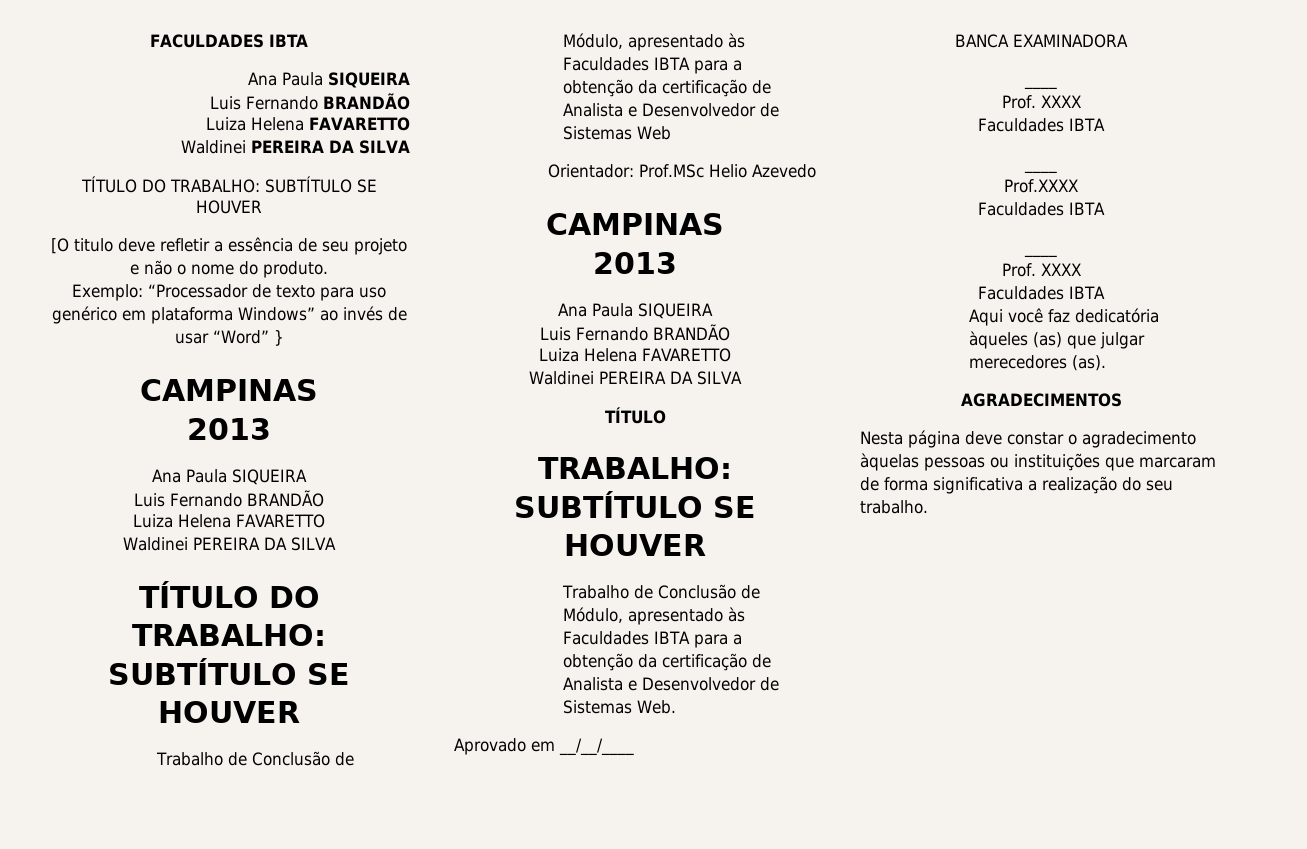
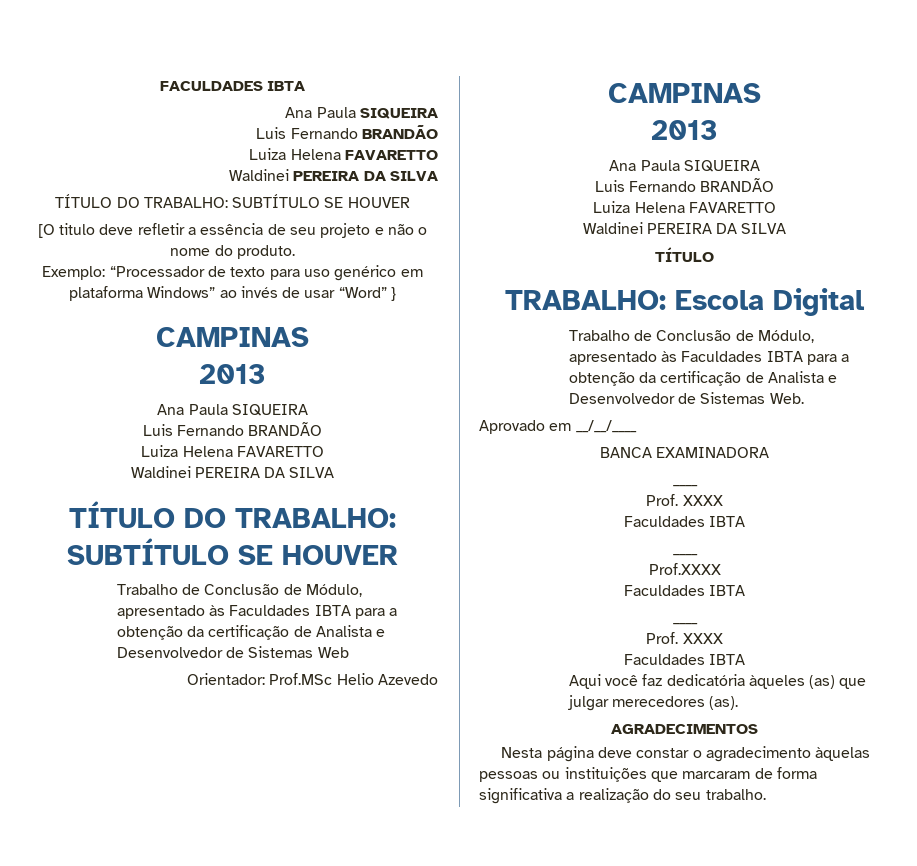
[514,491,756,518] [564,534,706,556] SUBTÍTULO SE HOUVER -> [675,288,865,316] Escola Digital

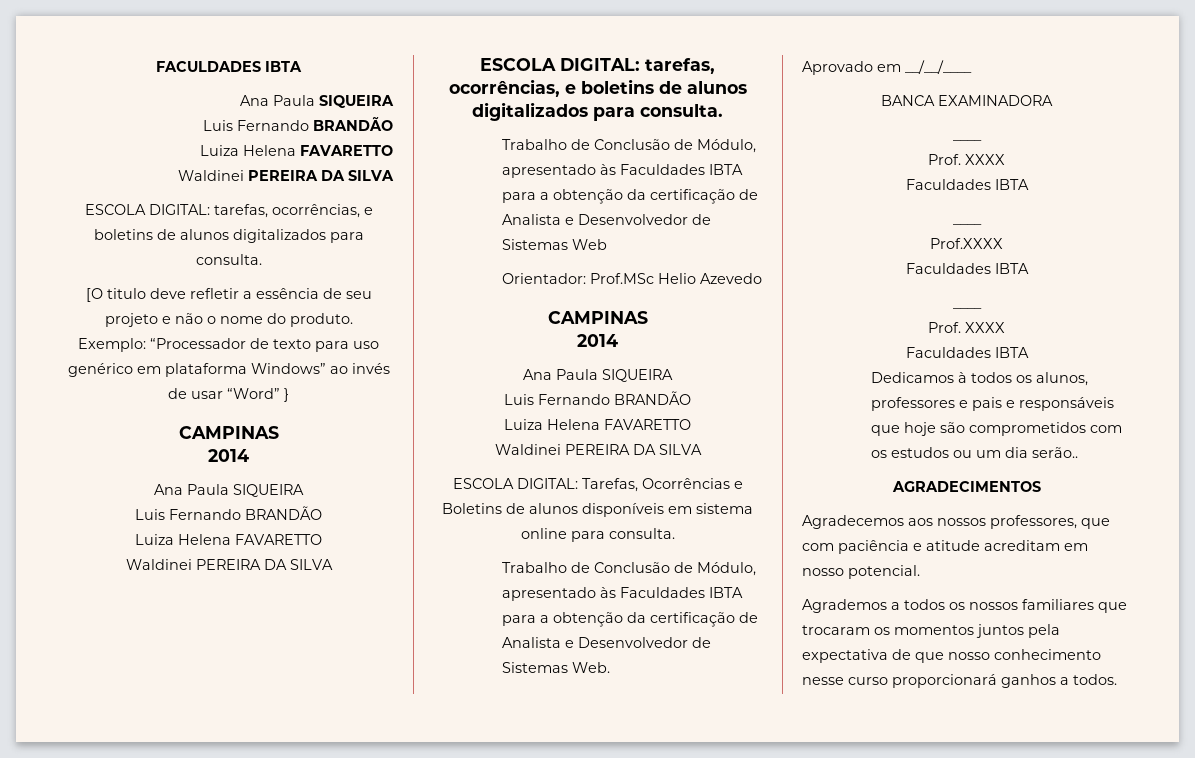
[55,194,410,208] TÍTULO DO TRABALHO: SUBTÍTULO SE HOUVER -> [84,204,373,218] [93,229,364,243] [195,254,262,265] ESCOLA DIGITAL: tarefas, ocorrências, e boletins de alunos digitalizados para consulta.
[199,364,266,384] 2013 -> [208,449,249,462] 2014
[69,501,396,528] [67,538,398,565] TÍTULO DO TRABALHO: SUBTÍTULO SE HOUVER -> [480,58,715,74] [448,79,747,97] [472,102,723,121] ESCOLA DIGITAL: tarefas, ocorrências, e boletins de alunos digitalizados para consulta.
[651,120,718,140] 2013 -> [577,334,618,347] 2014
[655,247,714,262] [505,288,865,316] TÍTULO // TRABALHO: Escola Digital -> [452,478,743,492] [442,503,753,517] [520,528,675,542] ESCOLA DIGITAL: Tarefas, Ocorrências e Boletins de alunos disponíveis em sistema online para consulta.
[568,674,867,689] [567,695,739,711] [611,724,758,734] [501,746,871,762] [479,767,817,782] [479,788,766,804] Aqui você faz dedicatória àqueles (as) que julgar merecedores (as). // AGRADECIMENTOS // Nesta página deve constar o agradecimento àquelas pessoas ou instituições que marcaram de forma significativa a realização do seu trabalho. -> [871,372,1089,386] [871,397,1115,411] [871,422,1123,436] [871,447,1079,458] [891,481,1041,492] [802,515,1110,529] [802,540,1088,554] [802,565,920,579] [802,599,1127,613] [802,624,1060,638] [802,649,1101,663] [802,674,1117,688] Dedicamos à todos os alunos, professores e pais e responsáveis que hoje são comprometidos com os estudos ou um dia serão.. // AGRADECIMENTOS // Agradecemos aos nossos professores, que com paciência e atitude acreditam em nosso potencial. // Agrademos a todos os nossos familiares que trocaram os momentos juntos pela expectativa de que nosso conhecimento nesse curso proporcionará ganhos a todos.

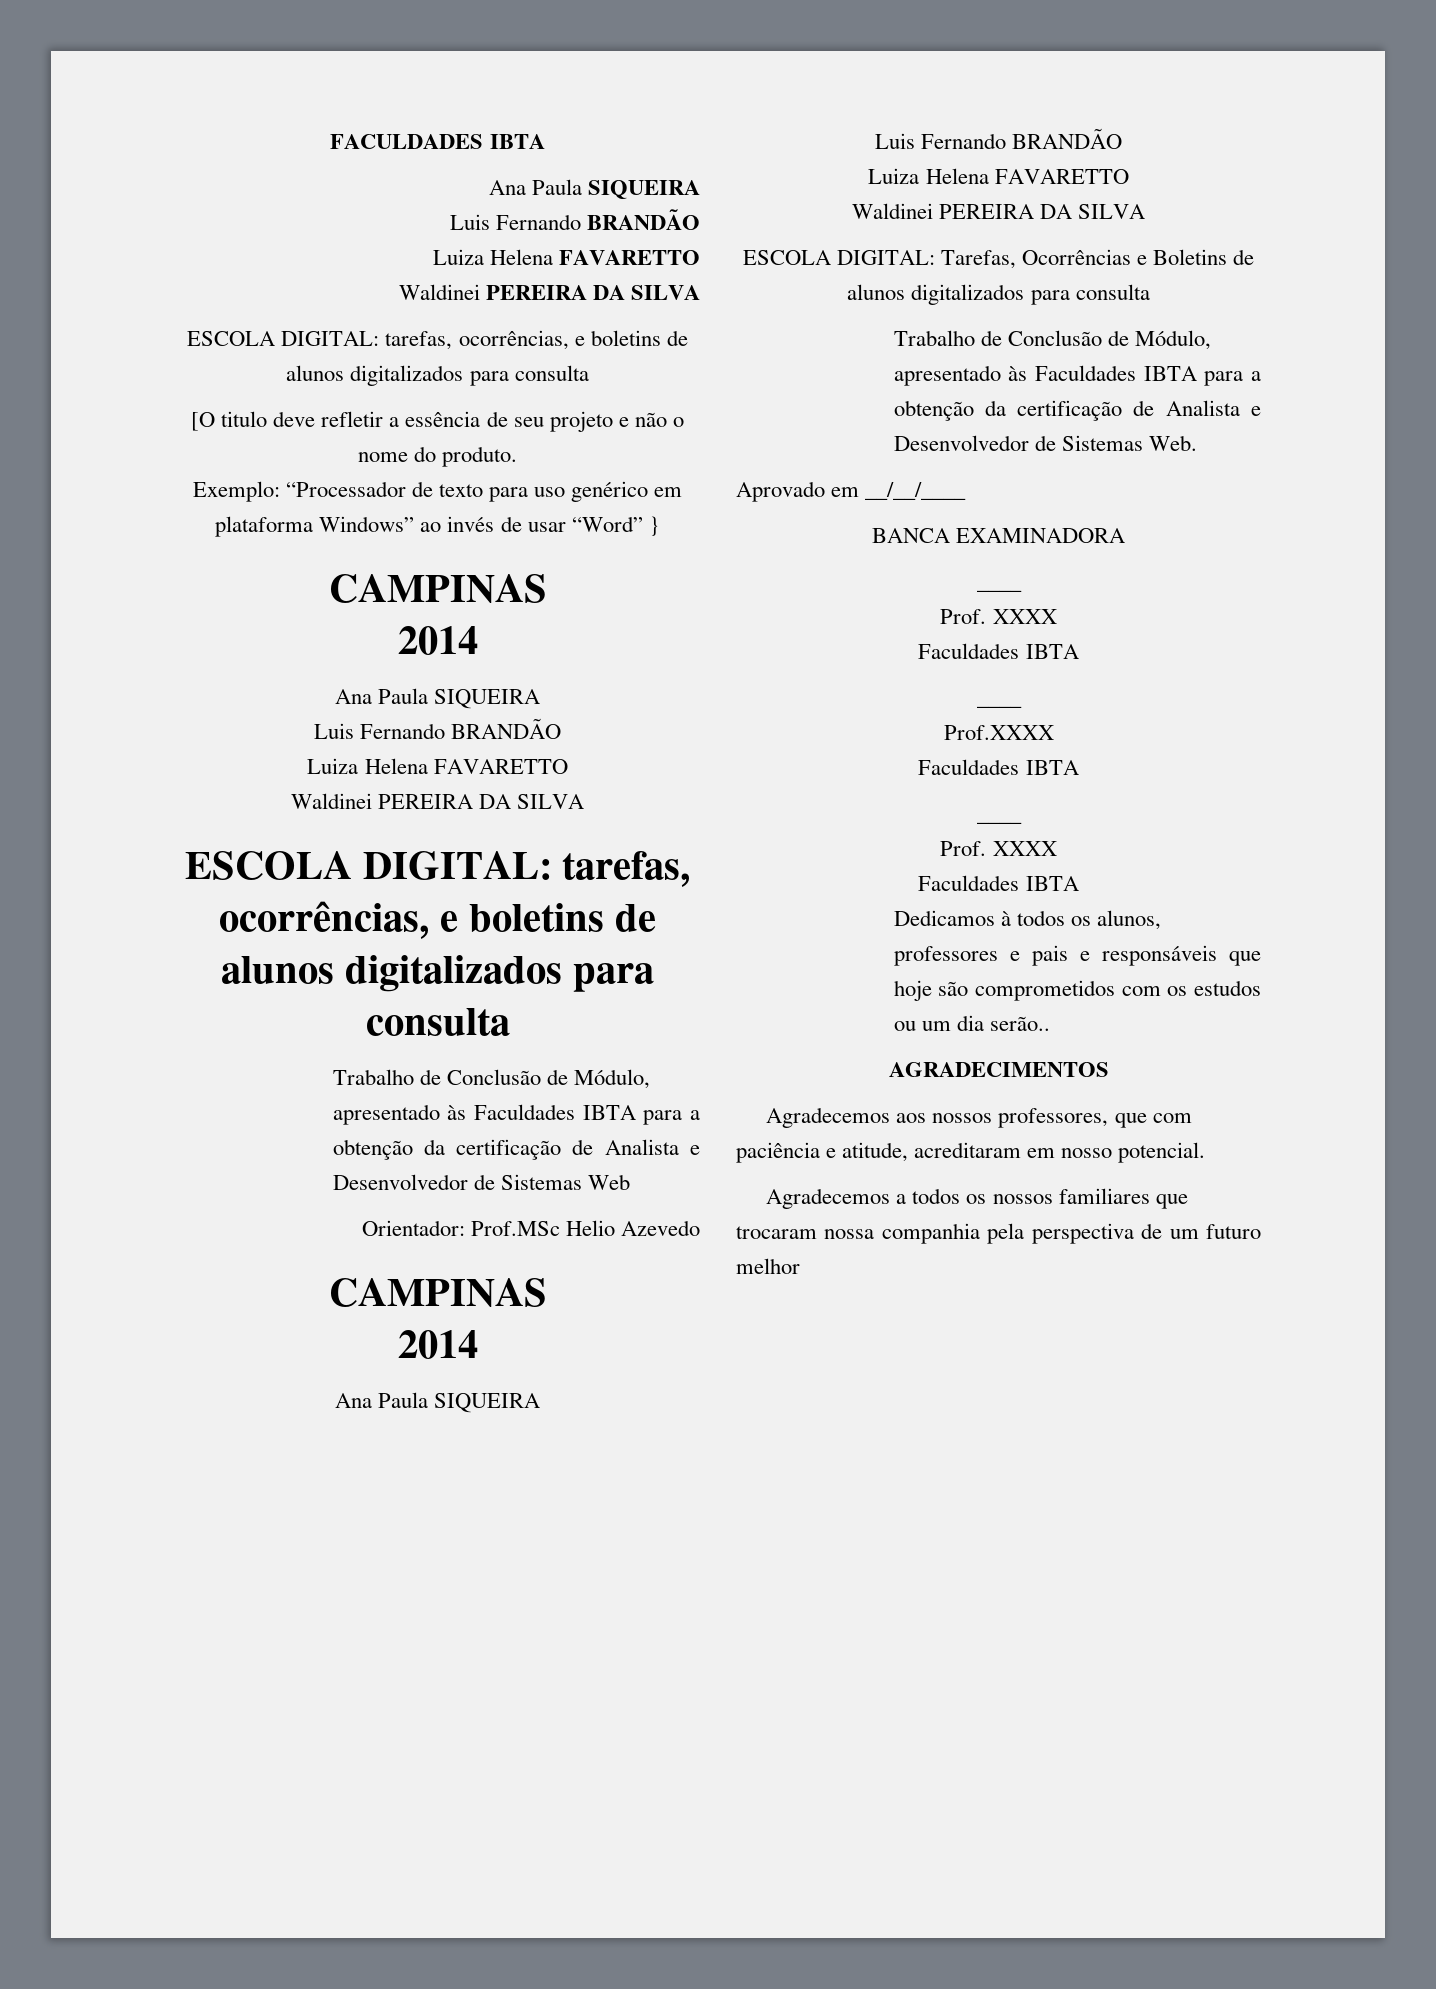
[195,254,262,265] consulta. -> [514,365,589,381] consulta
[640,104,723,117] consulta. -> [365,1008,510,1036] consulta
[582,503,753,517] [520,528,675,542] disponíveis em sistema online para consulta. -> [911,284,1150,305] digitalizados para consulta
[926,540,1060,551] atitude acreditam -> [842,1142,1022,1162] atitude, acreditaram
[802,599,887,613] Agrademos -> [766,1188,891,1209] Agradecemos
[874,624,1060,638] [802,649,1101,663] [802,674,1117,688] os momentos juntos pela expectativa de que nosso conhecimento nesse curso proporcionará ganhos a todos. -> [824,1223,1261,1244] [736,1258,800,1274] nossa companhia pela perspectiva de um futuro melhor

